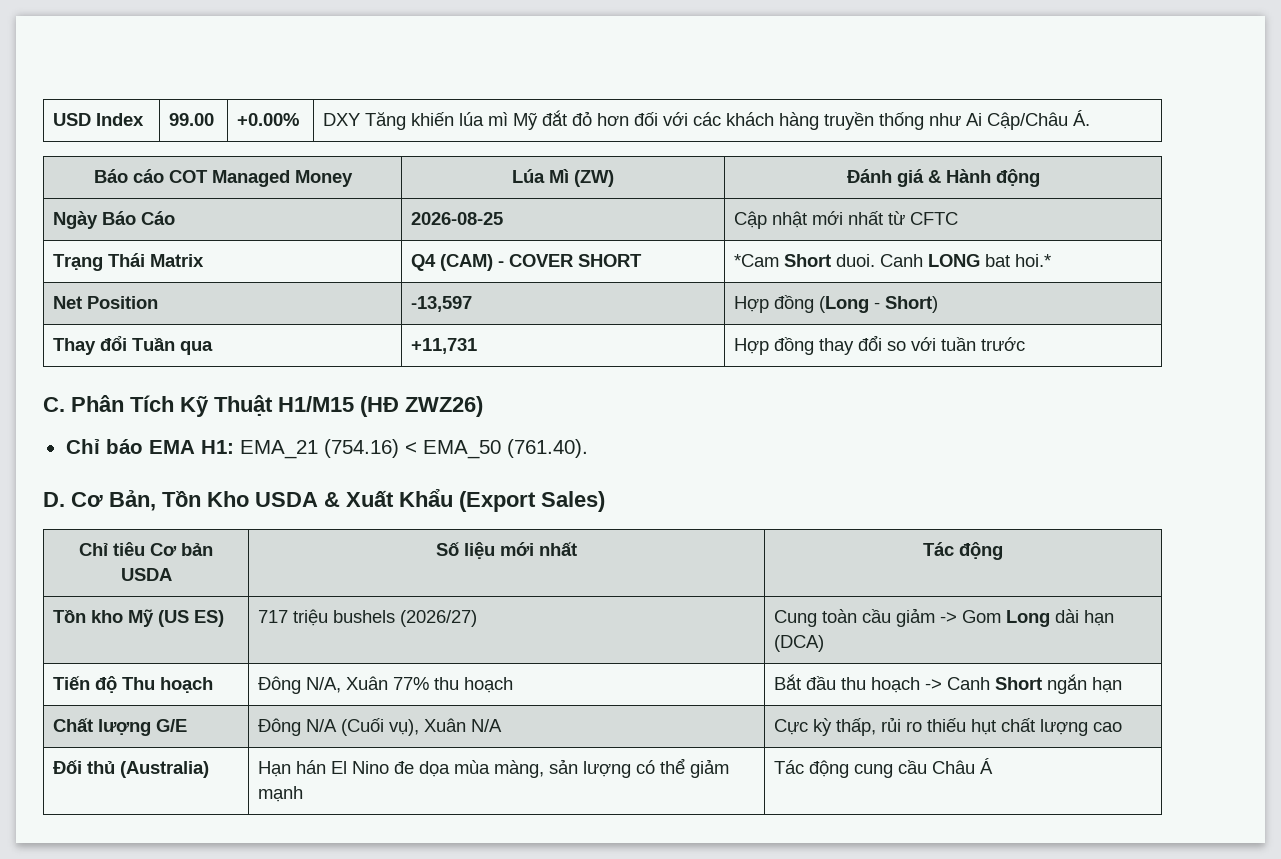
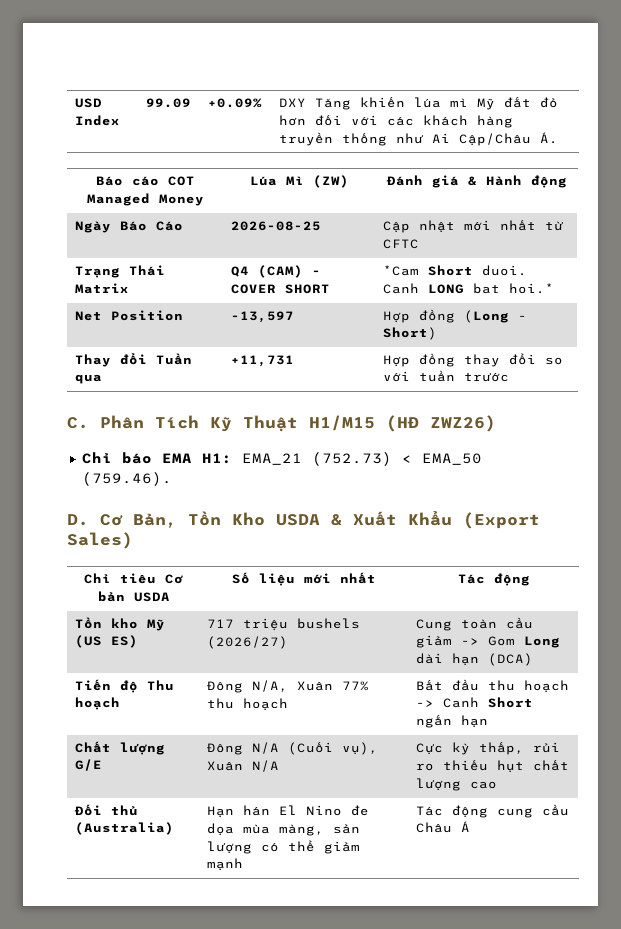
[168,113,214,126] [236,113,299,126] 99.00 | +0.00% -> [146,98,192,108] [208,98,263,108] 99.09 | +0.09%
[323,439,399,458] (754.16) -> [311,452,392,466] (752.73)
[506,439,588,458] (761.40). -> [81,472,172,486] (759.46).

